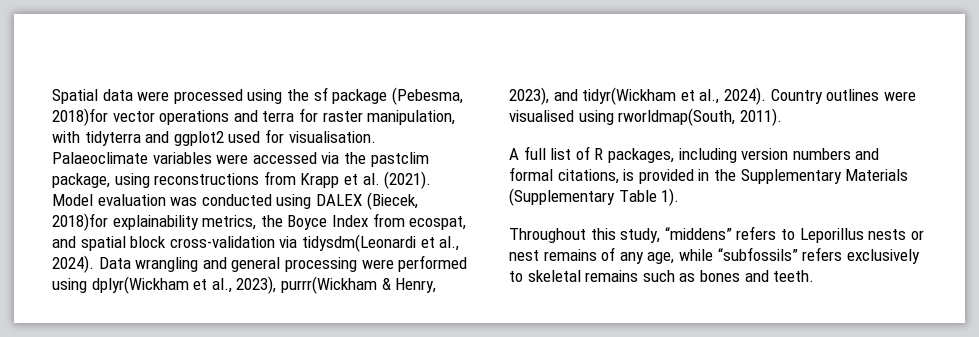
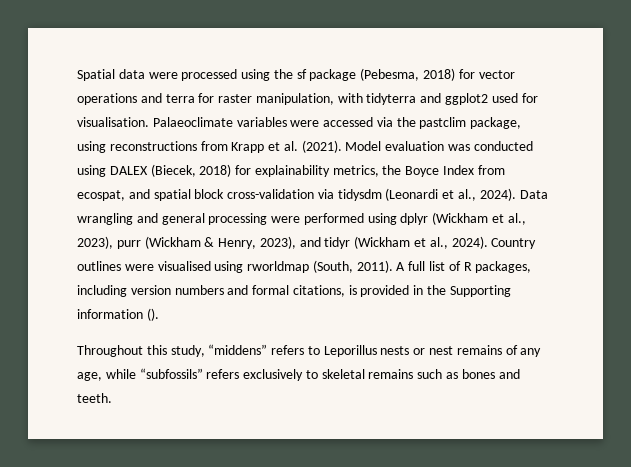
[52,108,108,126] 2018)for -> [423,68,475,81] 2018) for
[52,213,108,231] 2018)for -> [199,164,252,177] 2018) for
[301,234,416,252] tidysdm(Leonardi -> [337,188,439,201] tidysdm (Leonardi
[91,276,189,294] dplyr(Wickham -> [400,212,489,225] dplyr (Wickham
[280,276,377,294] purrr(Wickham -> [116,236,201,249] purr (Wickham
[582,87,677,105] tidyr(Wickham -> [324,236,411,249] tidyr (Wickham
[618,108,736,126] rworldmap(South, -> [247,260,353,273] rworldmap (South,
(782, 117) // -> (393, 266) none
[740,169,909,184] [509,188,680,206] Supplementary Materials (Supplementary Table 1). -> [449,285,511,297] [77,308,159,321] Supporting information ().

